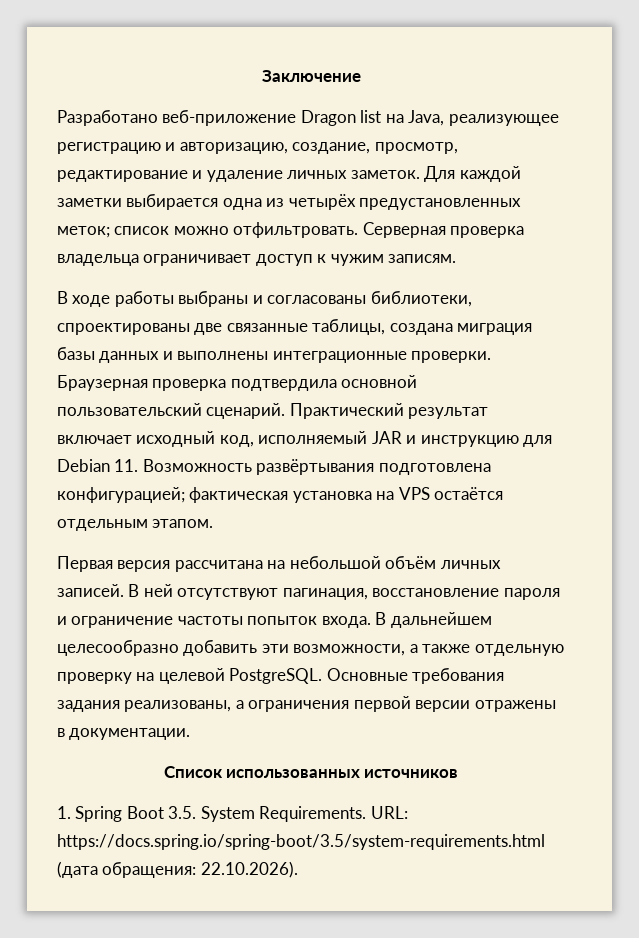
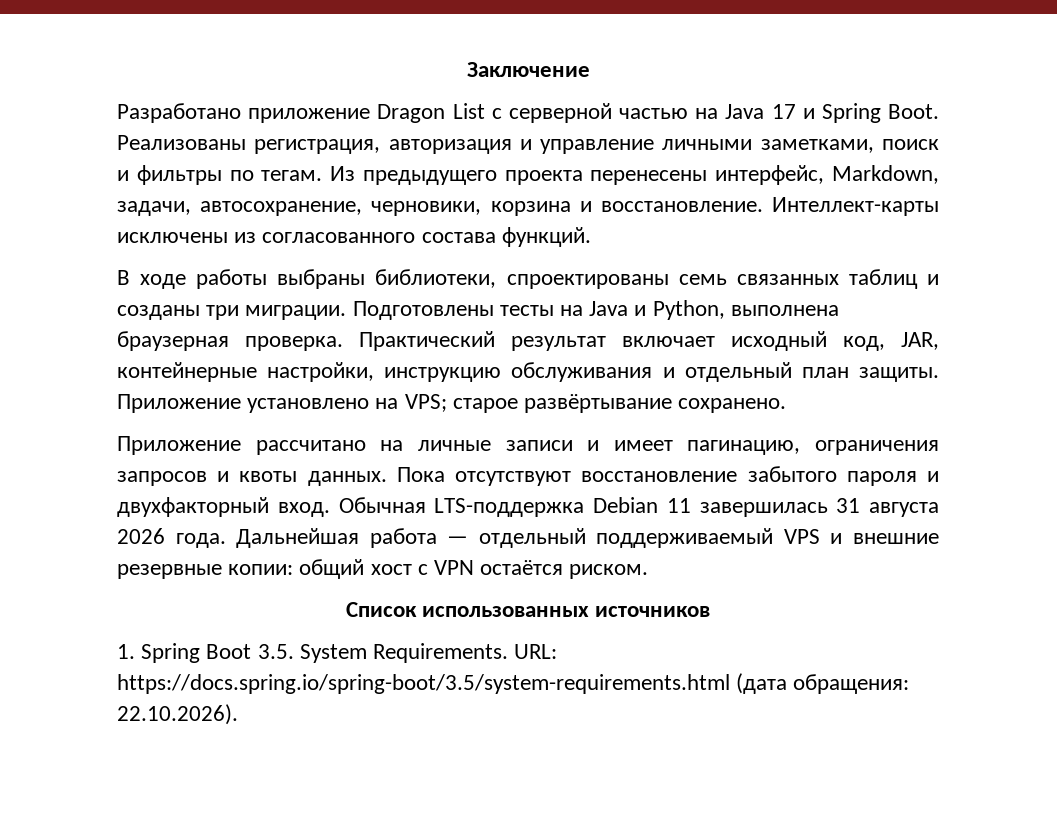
[162,110,559,126] [57,142,458,154] [57,166,521,182] [57,194,522,210] [57,222,525,238] [57,254,457,266] [57,291,472,307] [57,319,533,335] [57,347,492,363] [57,375,418,391] [57,403,286,419] веб-приложение Dragon list на Java, реализующее регистрацию и авторизацию, создание, просмотр, редактирование и удаление личных заметок. Для каждой заметки выбирается одна из четырёх предустановленных меток; список можно отфильтровать. Серверная проверка владельца ограничивает доступ к чужим записям. // В ходе работы выбраны и согласованы библиотеки, спроектированы две связанные таблицы, создана миграция базы данных и выполнены интеграционные проверки. Браузерная проверка подтвердила основной пользовательский сценарий. -> [248,103,939,123] [117,135,940,154] [117,165,939,185] [117,197,940,216] [117,227,591,247] [117,269,939,289] [117,300,839,320] [117,331,343,351] приложение Dragon List с серверной частью на Java 17 и Spring Boot. Реализованы регистрация, авторизация и управление личными заметками, поиск и фильтры по тегам. Из предыдущего проекта перенесены интерфейс, Markdown, задачи, автосохранение, черновики, корзина и восстановление. Интеллект-карты исключены из согласованного состава функций. // В ходе работы выбраны библиотеки, спроектированы семь связанных таблиц и созданы три миграции. Подготовлены тесты на Java и Python, выполнена браузерная проверка.
[258,431,553,447] [57,459,491,475] [57,487,504,503] [57,519,214,531] [57,556,501,572] [57,584,560,600] [57,612,492,628] [57,640,564,656] [57,668,505,684] [57,696,556,712] [57,728,191,740] исполняемый JAR и инструкцию для Debian 11. Возможность развёртывания подготовлена конфигурацией; фактическая установка на VPS остаётся отдельным этапом. // Первая версия рассчитана на небольшой объём личных записей. В ней отсутствуют пагинация, восстановление пароля и ограничение частоты попыток входа. В дальнейшем целесообразно добавить эти возможности, а также отдельную проверку на целевой PostgreSQL. Основные требования задания реализованы, а ограничения первой версии отражены в документации. -> [901,332,939,350] [117,362,939,382] [117,394,787,413] [117,436,939,455] [117,466,939,486] [117,497,939,517] [117,528,939,548] [117,559,649,579] JAR, контейнерные настройки, инструкцию обслуживания и отдельный план защиты. Приложение установлено на VPS; старое развёртывание сохранено. // Приложение рассчитано на личные записи и имеет пагинацию, ограничения запросов и квоты данных. Пока отсутствуют восстановление забытого пароля и двухфакторный вход. Обычная LTS-поддержка Debian 11 завершилась 31 августа 2026 года. Дальнейшая работа — отдельный поддерживаемый VPS и внешние резервные копии: общий хост с VPN остаётся риском.

